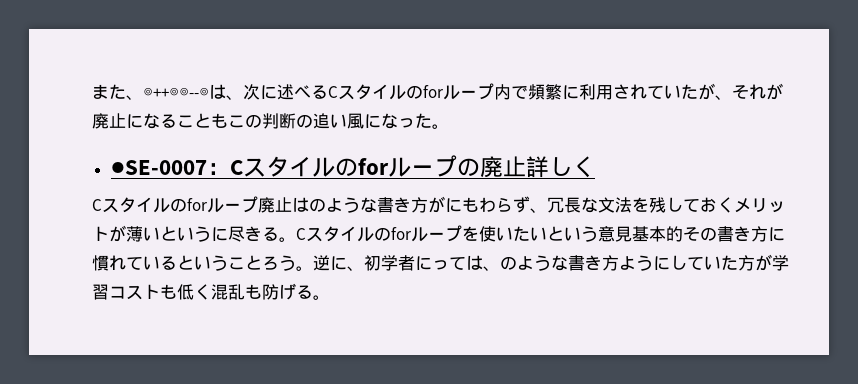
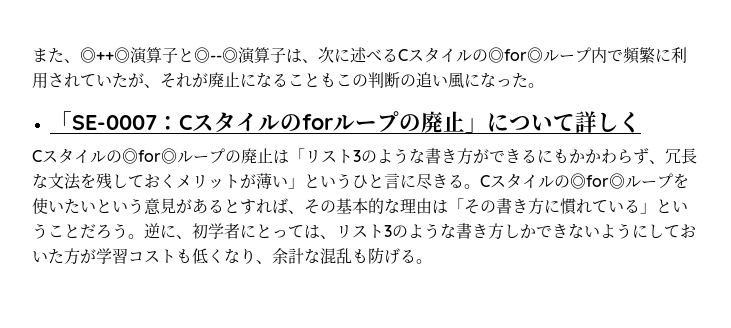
[143,87,209,98] ◎++◎◎--◎ -> [80,47,286,64] ◎++◎演算子と◎--◎演算子
[423,85,443,98] for -> [488,47,543,63] ◎for◎
[110,160,207,175] ●SE-0007 -> [49,111,157,130] 「SE-0007
(526, 166) none -> [464,113,575,133] 」について
[187,196,309,213] forループ廃止は -> [122,148,361,164] ◎for◎ループの廃止は「リスト3
[445,197,479,213] にも -> [489,149,601,164] できるにもかか
[160,226,211,242] という -> [288,173,400,189] 」というひと言
[391,227,411,240] for -> [570,173,625,189] ◎for◎
[632,226,683,242] 基本的 -> [176,198,464,214] があるとすれば、その基本的な理由は「
(177, 263) none -> [640,202,656,214] 」
(262, 262) none -> [80,224,96,239] だ
(432, 263) none -> [256,224,272,238] と
[500,255,619,271] のような書き方 -> [336,223,600,240] リスト3のような書き方しかできない
(704, 263) none -> [680,224,696,238] お
(211, 292) none -> [224,248,320,264] なり、余計な

